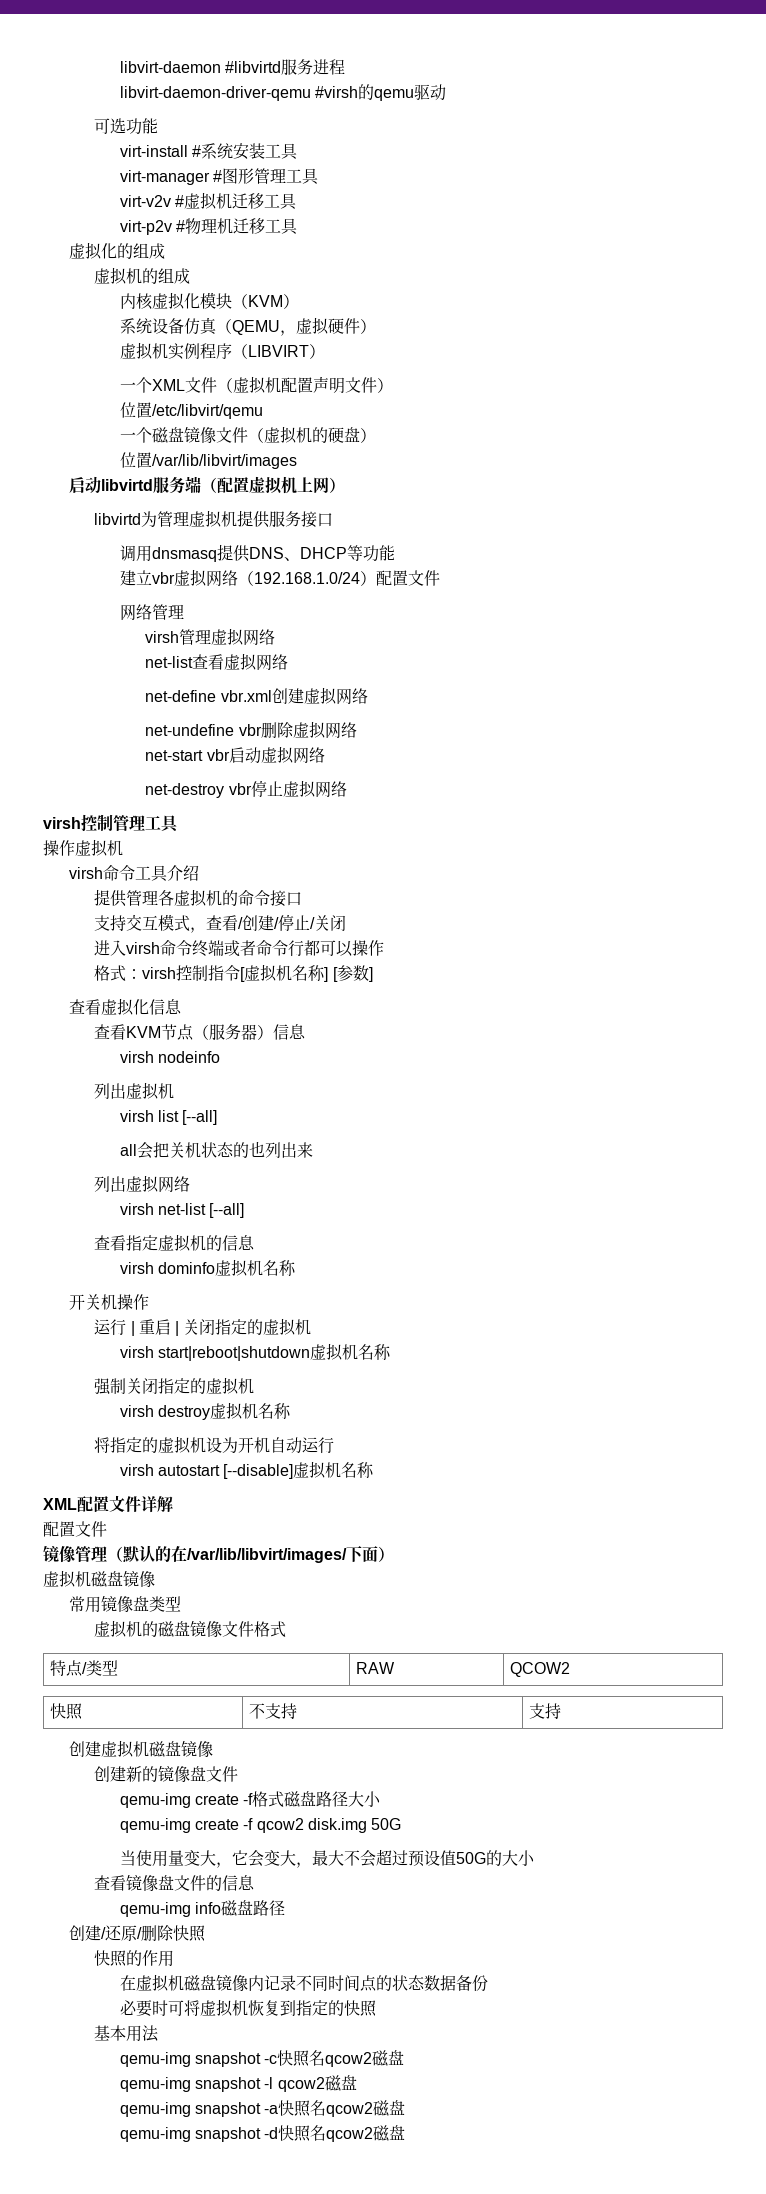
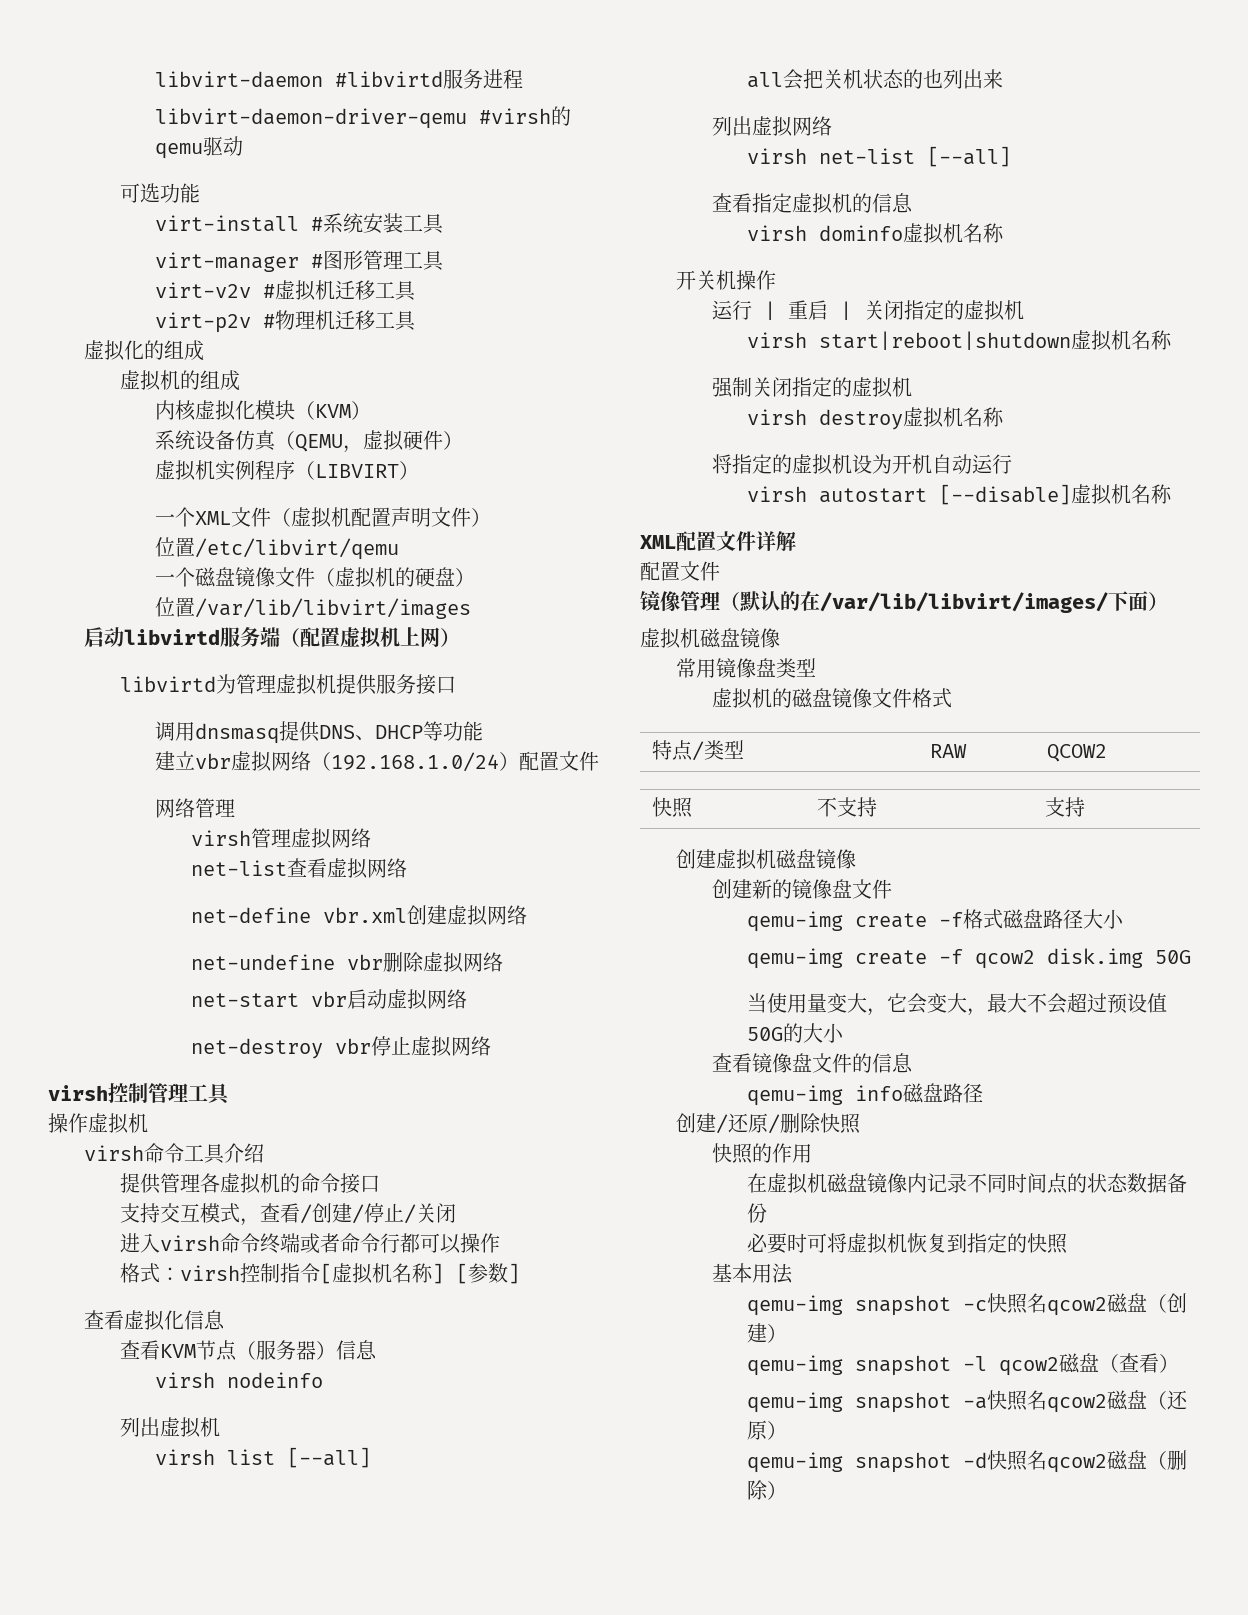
(405, 2057) none -> [1147,1293,1188,1313] [747,1323,788,1343] （创建）
(357, 2082) none -> [1099,1353,1180,1373] （查看）
(406, 2107) none -> [1147,1390,1189,1410] [747,1420,788,1440] （还原）
(406, 2132) none -> [1147,1450,1188,1470] [747,1480,788,1500] （删除）

